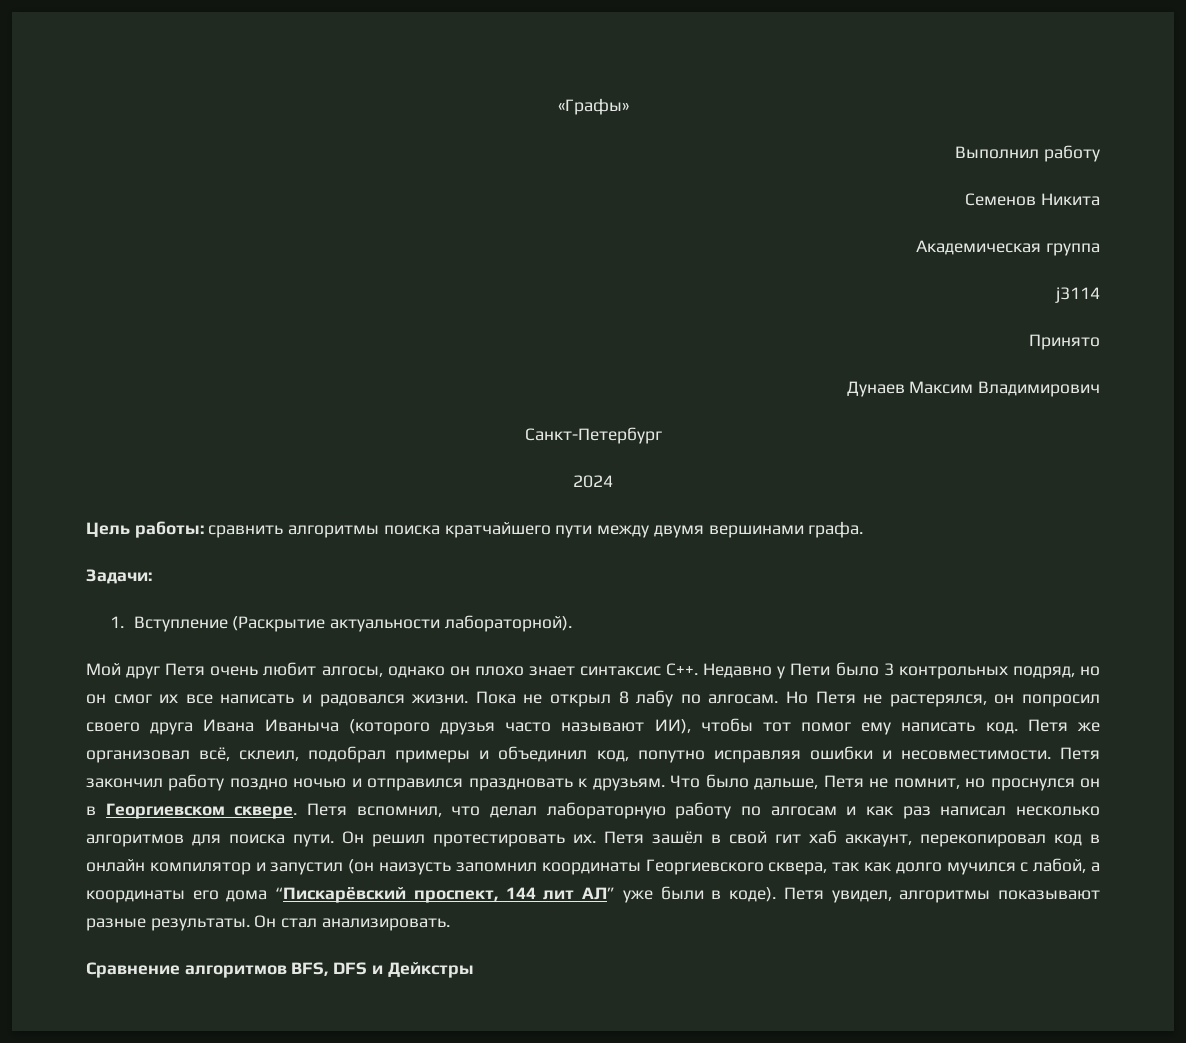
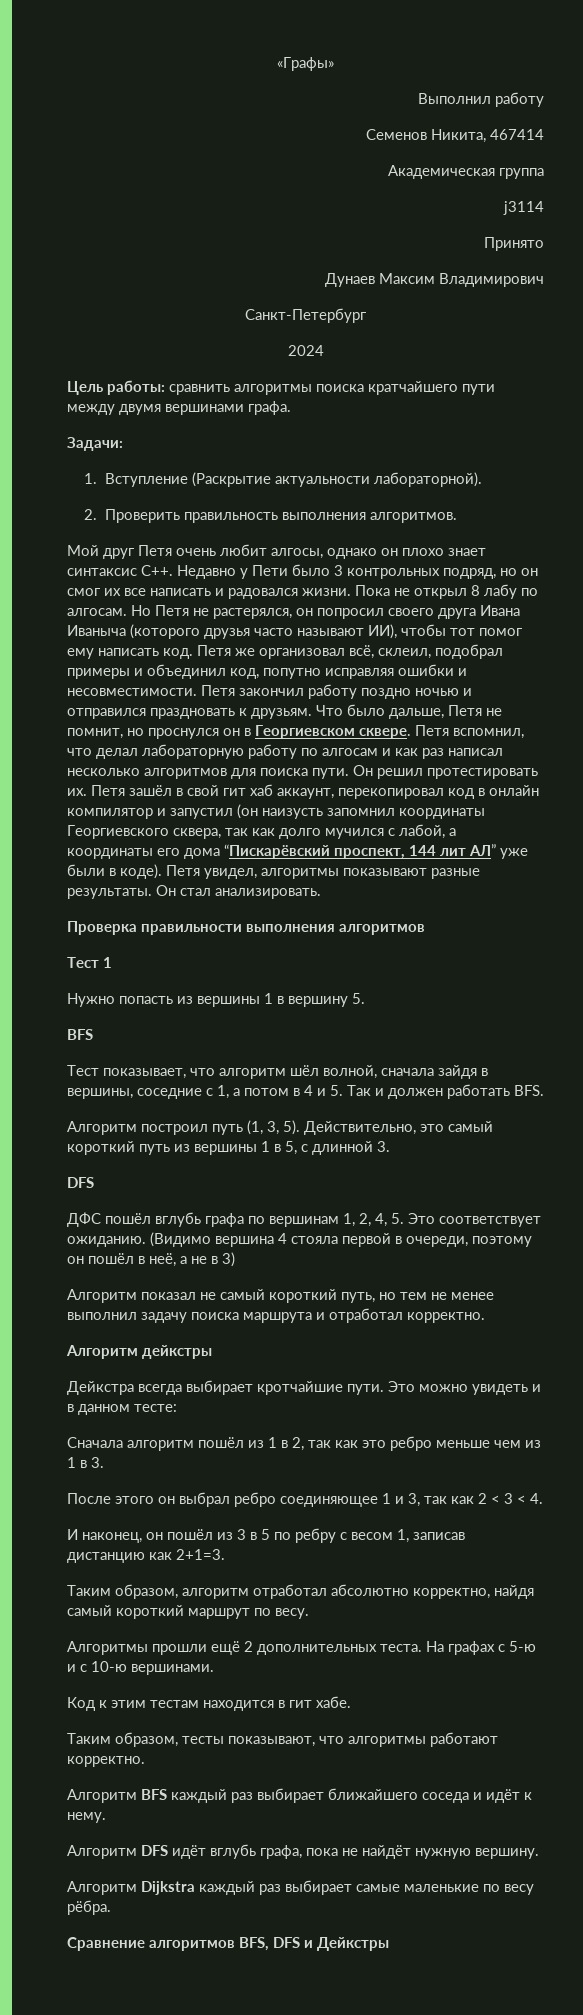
[1041,193,1100,206] Никита -> [431,129,544,143] Никита, 467414
(572, 623) none -> [84,509,457,523] // 2. Проверить правильность выполнения алгоритмов.
(450, 924) none -> [67,921,425,935] [67,957,112,968] [67,993,365,1007] [67,1029,93,1040] [67,1065,488,1079] [67,1084,544,1099] [67,1120,493,1135] [67,1141,390,1155] [67,1177,94,1188] [67,1212,541,1227] [67,1232,532,1247] [67,1252,235,1267] [67,1289,494,1303] [67,1308,485,1323] [66,1345,212,1359] [67,1380,541,1395] [67,1404,177,1415] [67,1436,541,1451] [67,1457,104,1468] [67,1492,543,1507] [67,1528,465,1543] [67,1549,225,1563] [67,1584,534,1599] [67,1605,309,1619] [67,1641,536,1655] [67,1661,214,1675] [67,1696,351,1711] [67,1732,498,1747] [67,1756,145,1767] [67,1788,532,1803] [67,1812,106,1823] [67,1844,539,1859] [67,1880,534,1895] [67,1900,111,1915] // Проверка правильности выполнения алгоритмов // Тест 1 // Нужно попасть из вершины 1 в вершину 5. // BFS // Тест показывает, что алгоритм шёл волной, сначала зайдя в вершины, соседние с 1, а потом в 4 и 5. Так и должен работать BFS. // Алгоритм построил путь (1, 3, 5). Действительно, это самый короткий путь из вершины 1 в 5, с длинной 3. // DFS // ДФС пошёл вглубь графа по вершинам 1, 2, 4, 5. Это соответствует ожиданию. (Видимо вершина 4 стояла первой в очереди, поэтому он пошёл в неё, а не в 3) // Алгоритм показал не самый короткий путь, но тем не менее выполнил задачу поиска маршрута и отработал корректно. // Алгоритм дейкстры // Дейкстра всегда выбирает кротчайшие пути. Это можно увидеть и в данном тесте: // Сначала алгоритм пошёл из 1 в 2, так как это ребро меньше чем из 1 в 3. // После этого он выбрал ребро соединяющее 1 и 3, так как 2 < 3 < 4. // И наконец, он пошёл из 3 в 5 по ребру с весом 1, записав дистанцию как 2+1=3. // Таким образом, алгоритм отработал абсолютно корректно, найдя самый короткий маршрут по весу. // Алгоритмы прошли ещё 2 дополнительных теста. На графах с 5-ю и с 10-ю вершинами. // Код к этим тестам находится в гит хабе. // Таким образом, тесты показывают, что алгоритмы работают корректно. // Алгоритм BFS каждый раз выбирает ближайшего соседа и идёт к нему. // Алгоритм DFS идёт вглубь графа, пока не найдёт нужную вершину. // Алгоритм Dijkstra каждый раз выбирает самые маленькие по весу рёбра.

